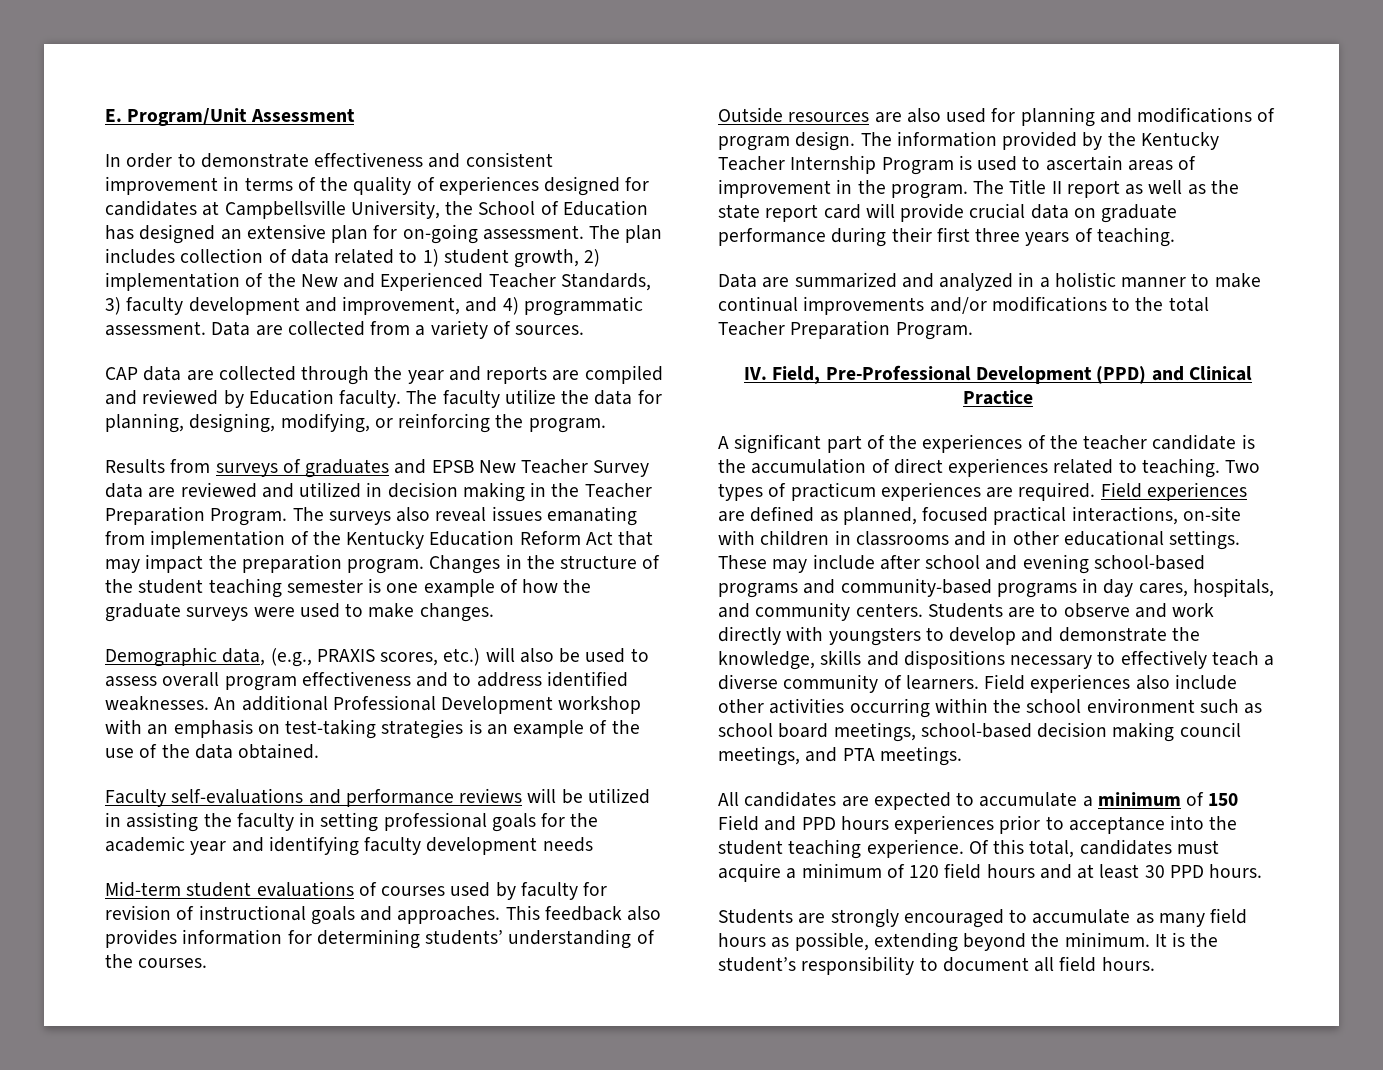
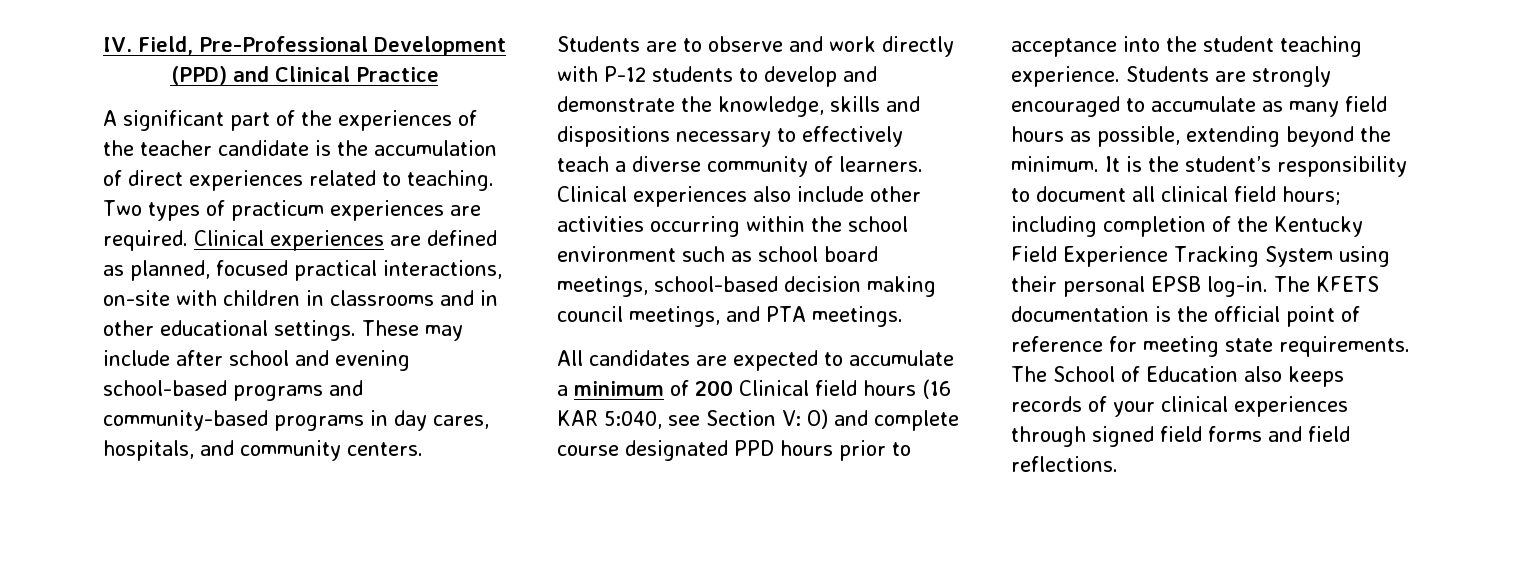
[105,108,355,126] [105,152,553,168] [105,176,650,196] [105,200,648,219] [105,224,663,244] [105,248,601,268] [105,272,651,291] [105,296,643,316] [105,320,585,339] [105,365,663,385] [105,389,662,408] [105,413,606,433] [105,459,650,478] [105,482,652,502] [105,506,637,526] [105,530,654,549] [105,554,661,574] [105,578,592,598] [105,603,494,622] [105,647,649,667] [105,671,628,691] [105,695,642,714] [105,719,640,739] [105,743,320,759] [105,788,650,807] [105,812,599,832] [105,836,593,856] [105,881,608,900] [105,905,662,925] [105,929,655,949] [105,954,208,968] [718,107,1276,127] [718,131,1219,151] [718,155,1197,175] [718,179,1239,199] [718,203,1178,223] [718,227,1175,247] [718,272,1261,291] [718,296,1209,315] [718,320,973,340] E. Program/Unit Assessment // In order to demonstrate effectiveness and consistent improvement in terms of the quality of experiences designed for candidates at Campbellsville University, the School of Education has designed an extensive plan for on-going assessment. The plan includes collection of data related to 1) student growth, 2) implementation of the New and Experienced Teacher Standards, 3) faculty development and improvement, and 4) programmatic assessment. Data are collected from a variety of sources. // CAP data are collected through the year and reports are compiled and reviewed by Education faculty. The faculty utilize the data for planning, designing, modifying, or reinforcing the program. // Results from surveys of graduates and EPSB New Teacher Survey data are reviewed and utilized in decision making in the Teacher Preparation Program. The surveys also reveal issues emanating from implementation of the Kentucky Education Reform Act that may impact the preparation program. Changes in the structure of the student teaching semester is one example of how the graduate surveys were used to make changes. // Demographic data, (e.g., PRAXIS scores, etc.) will also be used to assess overall program effectiveness and to address identified weaknesses. An additional Professional Development workshop with an emphasis on test-taking strategies is an example of the use of the data obtained. // Faculty self-evaluations and performance reviews will be utilized in assisting the faculty in setting professional goals for the academic year and identifying faculty development needs // Mid-term student evaluations of courses used by faculty for revision of instructional goals and approaches. This feedback also provides information for determining students’ understanding of the courses. // Outside resources are also used for planning and modifications of program design. The information provided by the Kentucky Teacher Internship Program is used to ascertain areas of improvement in the program. The Title II report as well as the state report card will provide crucial data on graduate performance during their first three years of teaching. // Data are summarized and analyzed in a holistic manner to make continual improvements and/or modifications to the total Teacher Preparation Program. // -> (103, 44) none
[1100,482,1142,498] Field -> [194,230,264,246] Clinical
[828,627,921,646] youngsters -> [604,66,733,82] P-12 students
[984,674,1026,690] Field -> [557,186,627,202] Clinical
[1208,793,1239,806] [718,815,797,831] 150 Field and -> [695,379,951,399] [557,409,959,431] [557,440,728,461] 200 Clinical field hours (16 KAR 5:040, see Section V: O) and complete course designated
[894,815,995,834] experiences -> (833, 448) none
[968,839,1219,858] [718,863,1263,882] Of this total, candidates must acquire a minimum of 120 field hours and at least 30 PPD hours. // -> (1120, 76) none
[1059,956,1155,972] field hours. -> [1161,186,1341,205] [1011,216,1363,237] [1011,246,1390,267] [1011,276,1379,297] [1011,306,1360,327] [1011,336,1410,357] [1011,366,1344,387] [1011,396,1348,417] [1011,426,1350,447] [1011,456,1118,472] clinical field hours; including completion of the Kentucky Field Experience Tracking System using their personal EPSB log-in. The KFETS documentation is the official point of reference for meeting state requirements. The School of Education also keeps records of your clinical experiences through signed field forms and field reflections.

